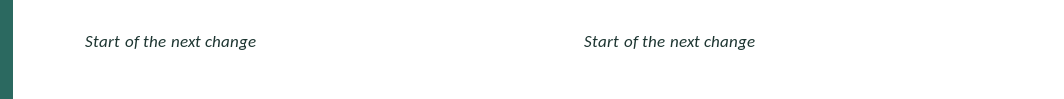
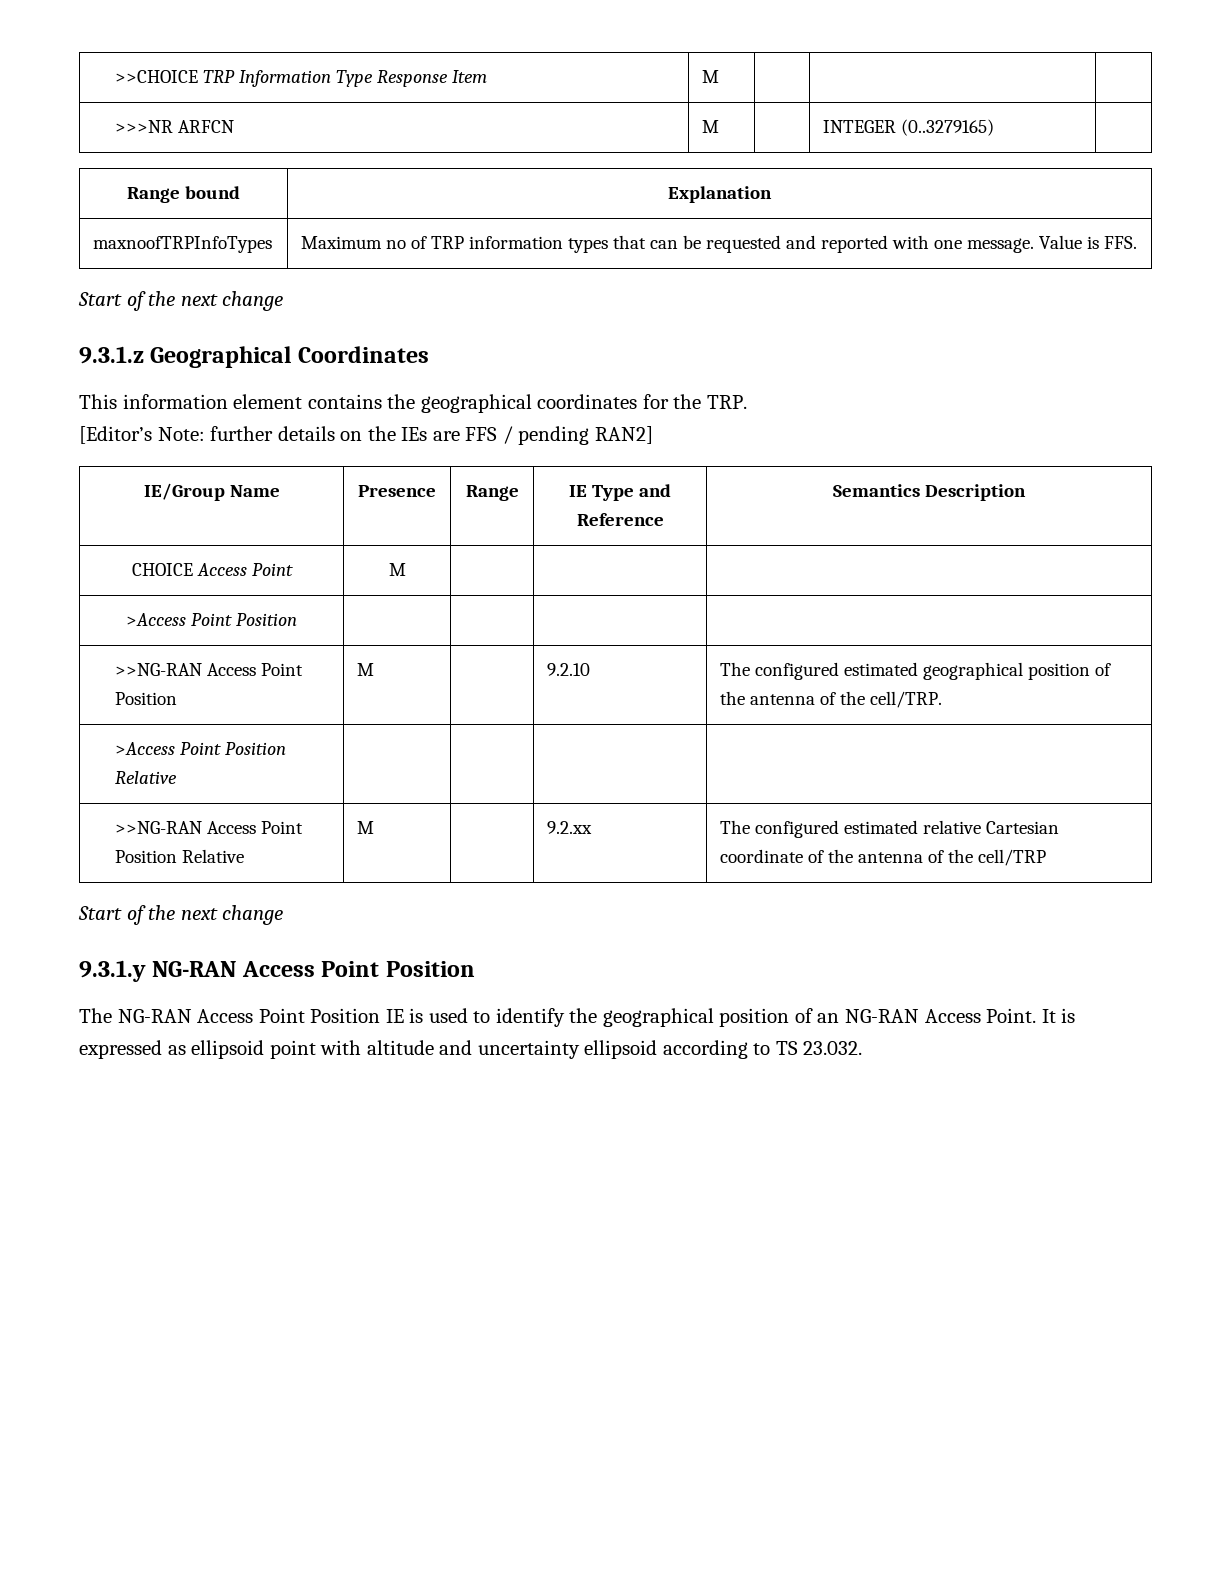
[85,36,257,50] [584,36,756,50] Start of the next change // Start of the next change -> [115,70,488,87] [702,70,720,83] [115,120,235,133] [702,120,720,133] [823,119,995,136] [127,186,240,203] [668,186,772,203] [93,236,273,253] [301,235,1138,253] [78,291,284,311] [79,346,429,368] [79,394,747,413] [79,426,653,445] [143,483,280,501] [358,485,436,497] [465,485,519,501] [569,484,671,501] [576,513,664,526] [833,484,1026,501] [131,563,293,576] [388,563,406,576] [126,613,297,626] [115,663,304,676] [115,692,178,705] [357,663,375,676] [547,663,591,676] [720,662,1112,680] [720,691,943,708] [115,742,287,755] [115,771,178,784] [115,821,304,834] [115,849,245,863] [357,821,375,834] [547,821,593,834] [720,820,1060,838] [720,849,1047,866] [78,905,284,925] [79,960,475,982] [79,1008,1076,1027] [79,1040,863,1059] >>CHOICE TRP Information Type Response Item | M | | | // >>>NR ARFCN | M | | INTEGER (0..3279165) | // Range bound | Explanation // maxnoofTRPInfoTypes | Maximum no of TRP information types that can be requested and reported with one message. Value is FFS. // Start of the next change // 9.3.1.z Geographical Coordinates // This information element contains the geographical coordinates for the TRP. // [Editor’s Note: further details on the IEs are FFS / pending RAN2] // IE/Group Name | Presence | Range | IE Type and Reference | Semantics Description // CHOICE Access Point | M | | | // >Access Point Position | | | | // >>NG-RAN Access Point Position | M | | 9.2.10 | The configured estimated geographical position of the antenna of the cell/TRP. // >Access Point Position Relative | | | | // >>NG-RAN Access Point Position Relative | M | | 9.2.xx | The configured estimated relative Cartesian coordinate of the antenna of the cell/TRP // Start of the next change // 9.3.1.y NG-RAN Access Point Position // The NG-RAN Access Point Position IE is used to identify the geographical position of an NG-RAN Access Point. It is expressed as ellipsoid point with altitude and uncertainty ellipsoid according to TS 23.032.

